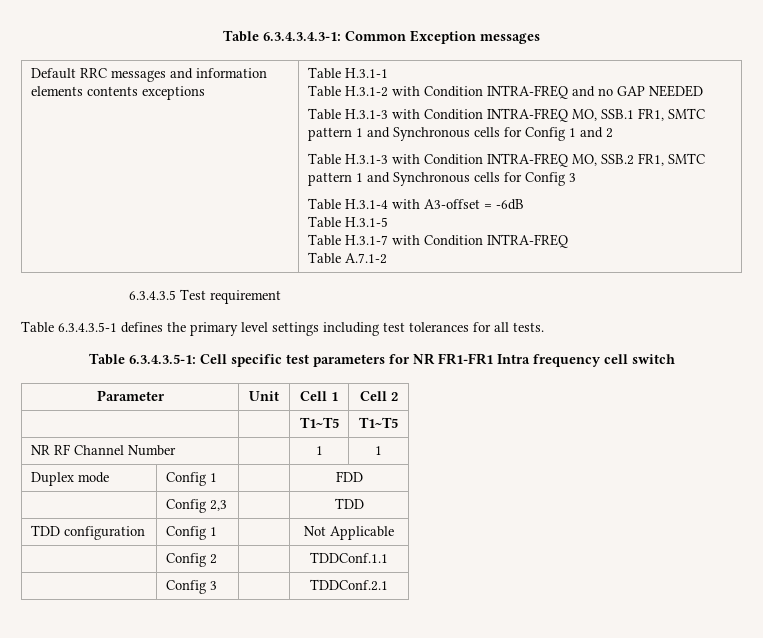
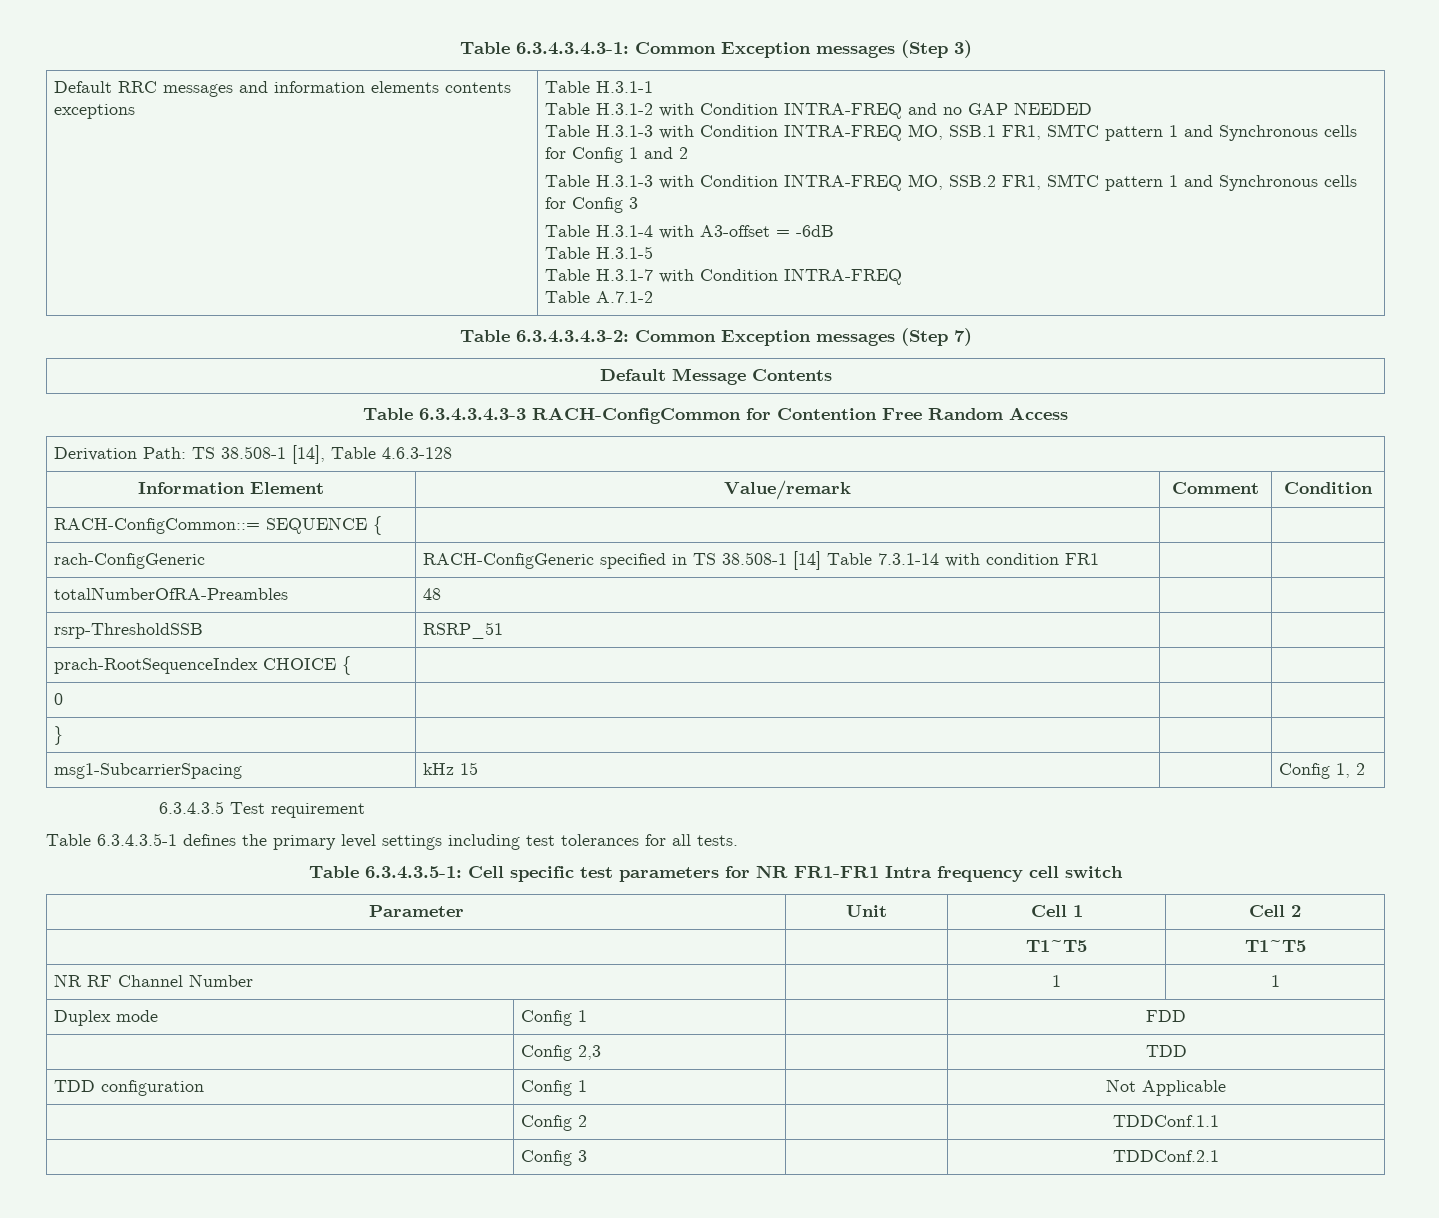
(540, 38) none -> [900,40,972,58] (Step 3)
(387, 258) none -> [459,328,972,346] [599,368,832,385] [363,407,1068,424] [54,445,453,464] [138,482,324,494] [724,480,851,500] [1172,482,1259,494] [1284,482,1373,494] [54,516,383,535] [54,553,206,569] [423,551,1100,570] [54,587,289,600] [423,588,442,600] [54,623,204,639] [423,622,504,639] [54,656,352,675] [54,693,64,705] [54,726,64,745] [54,763,243,779] [423,762,479,775] [1279,763,1366,779] // Table 6.3.4.3.4.3-2: Common Exception messages (Step 7) // Default Message Contents // Table 6.3.4.3.4.3-3 RACH-ConfigCommon for Contention Free Random Access // Derivation Path: TS 38.508-1 [14], Table 4.6.3-128 // Information Element | Value/remark | Comment | Condition // RACH-ConfigCommon::= SEQUENCE { | | | // rach-ConfigGeneric | RACH-ConfigGeneric specified in TS 38.508-1 [14] Table 7.3.1-14 with condition FR1 | | // totalNumberOfRA-Preambles | 48 | | // rsrp-ThresholdSSB | RSRP_51 | | // prach-RootSequenceIndex CHOICE { | | | // 0 | | | // } | | | // msg1-SubcarrierSpacing | kHz 15 | | Config 1, 2

